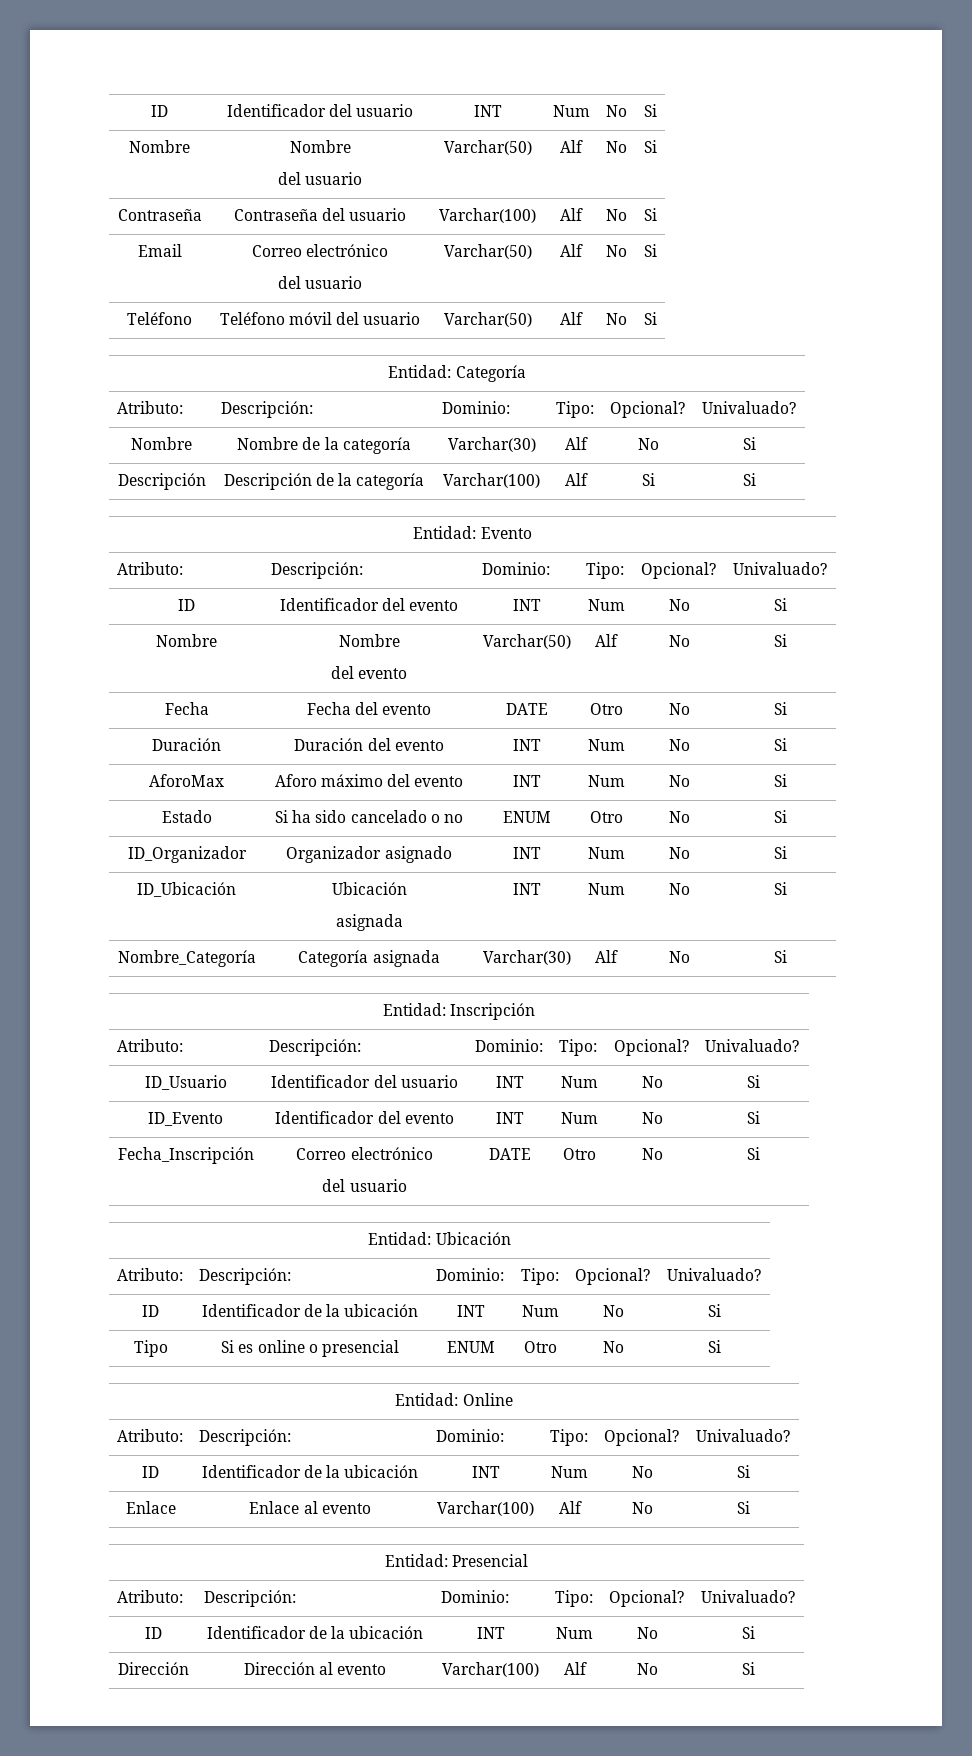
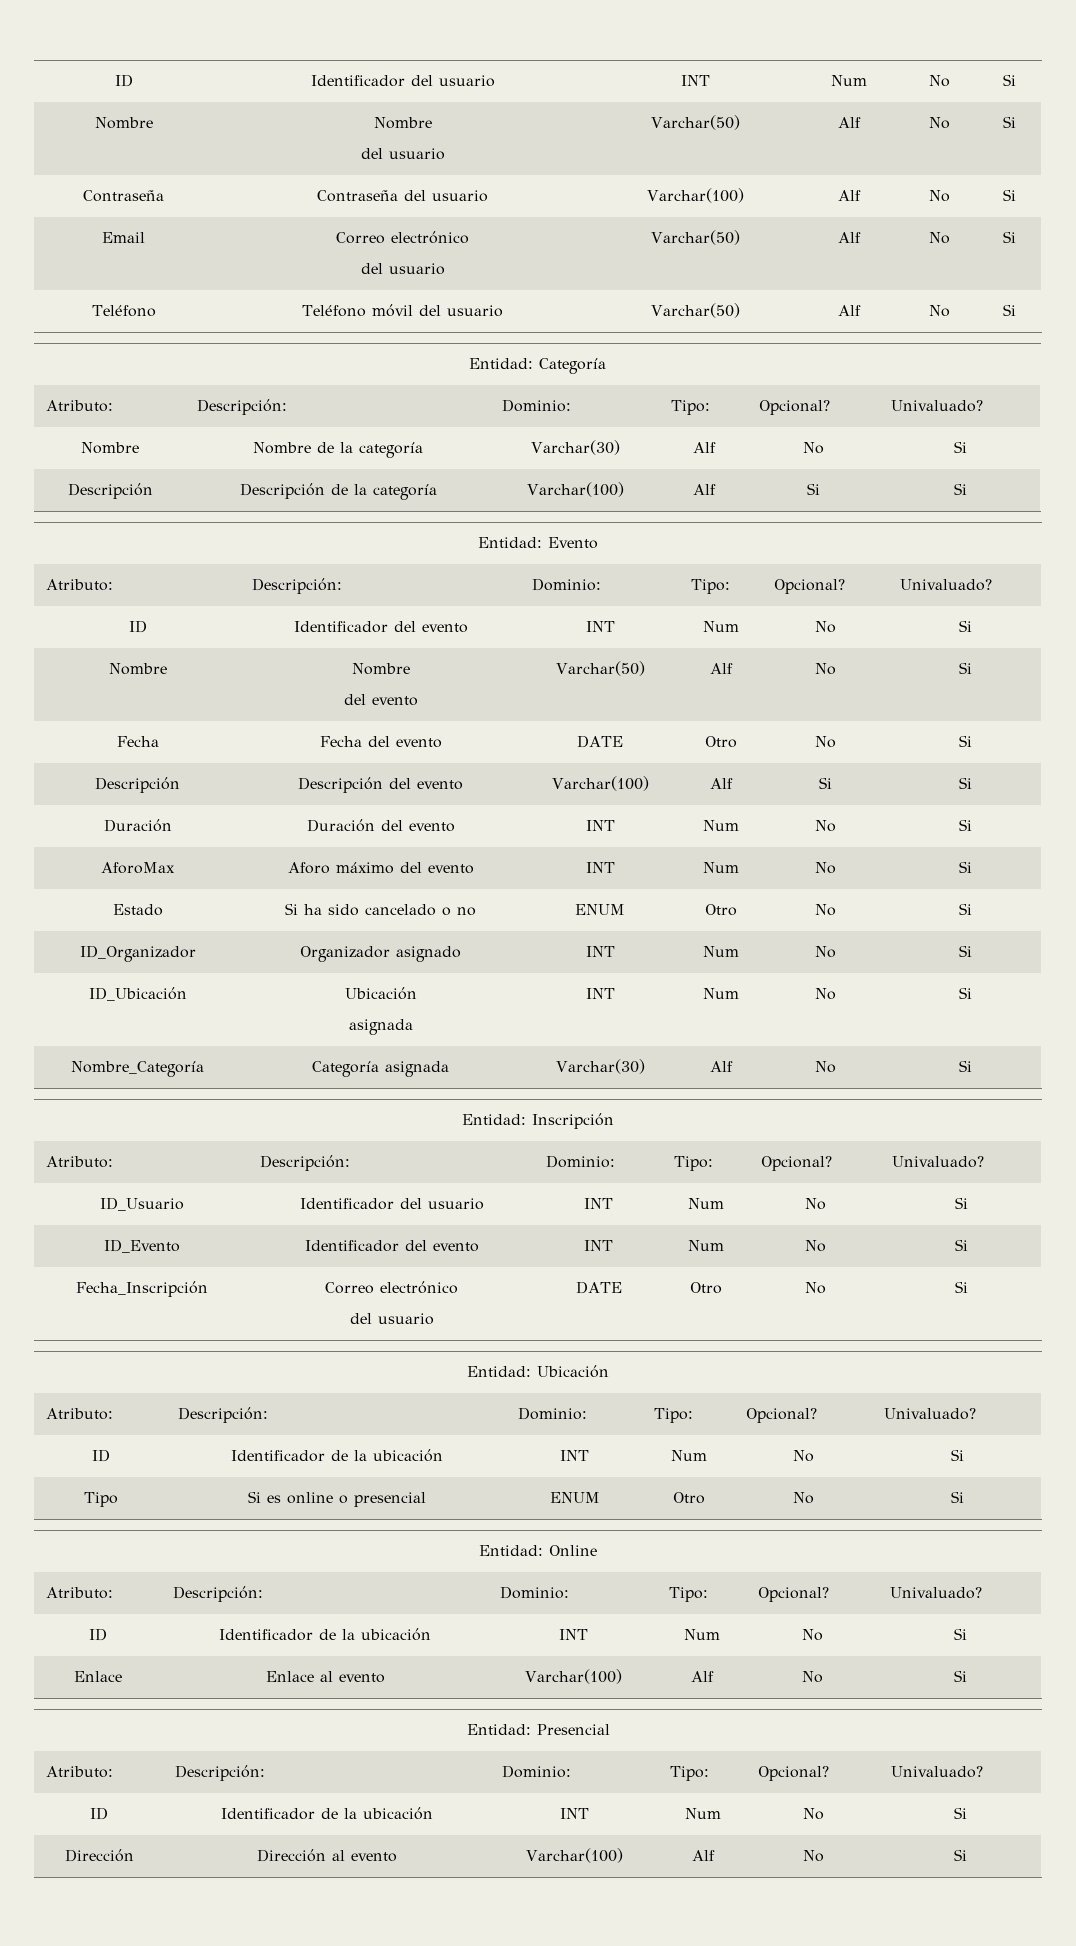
(787, 708) none -> [95,777,180,793] [298,777,463,793] [551,776,649,791] [710,778,733,789] [819,777,832,789] [958,777,972,789] // Descripción | Descripción del evento | Varchar(100) | Alf | Si | Si

